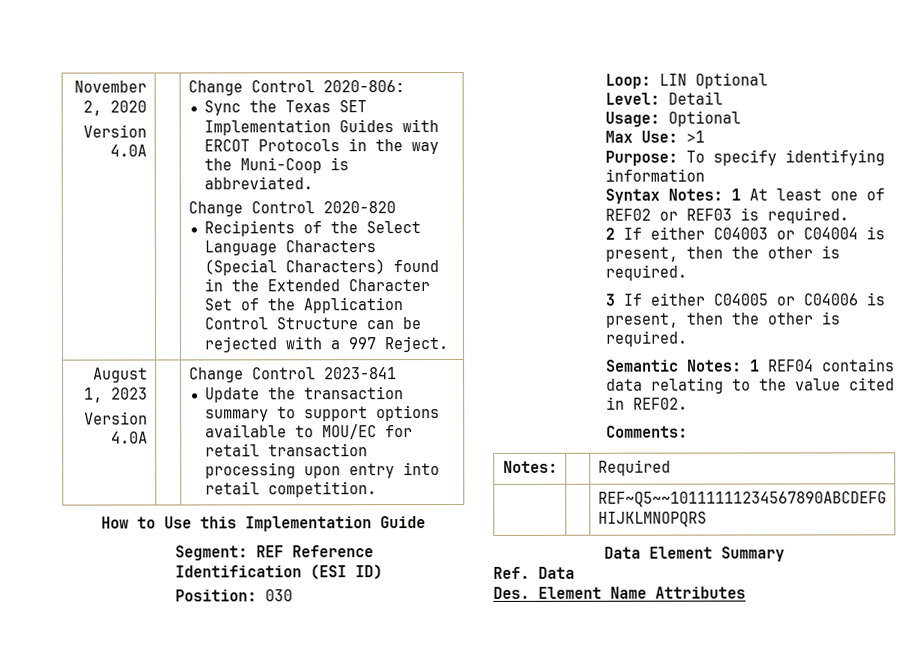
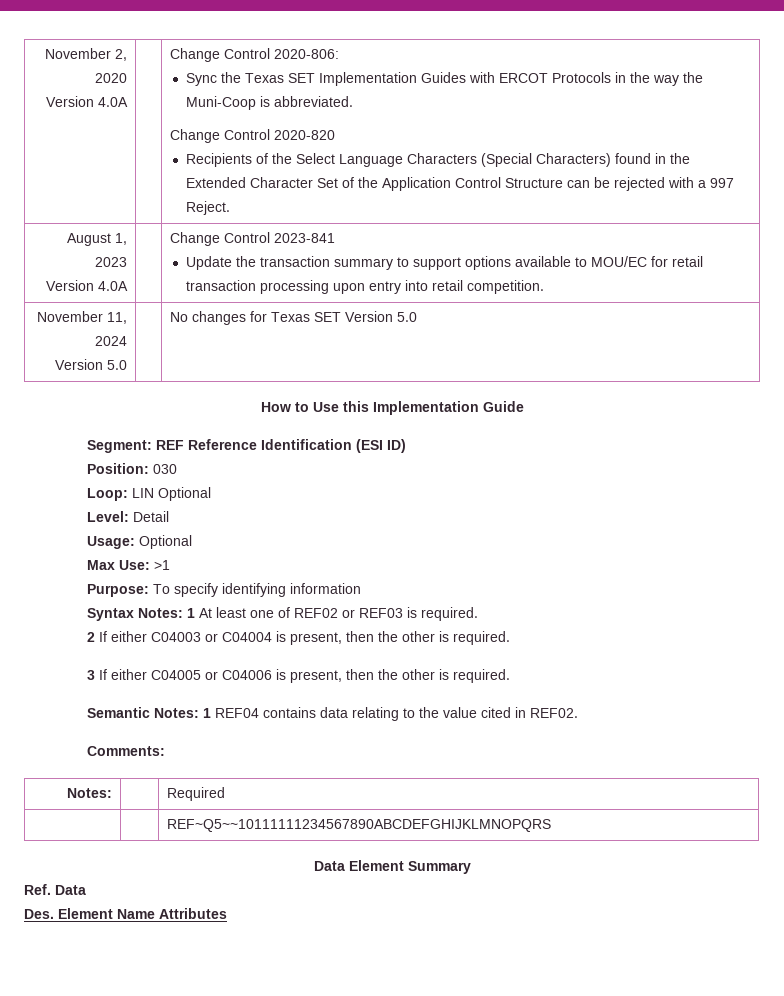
(377, 489) none -> [36,311,127,324] [94,336,127,346] [54,359,127,370] [170,311,418,325] // November 11, 2024 // Version 5.0 | | No changes for Texas SET Version 5.0

